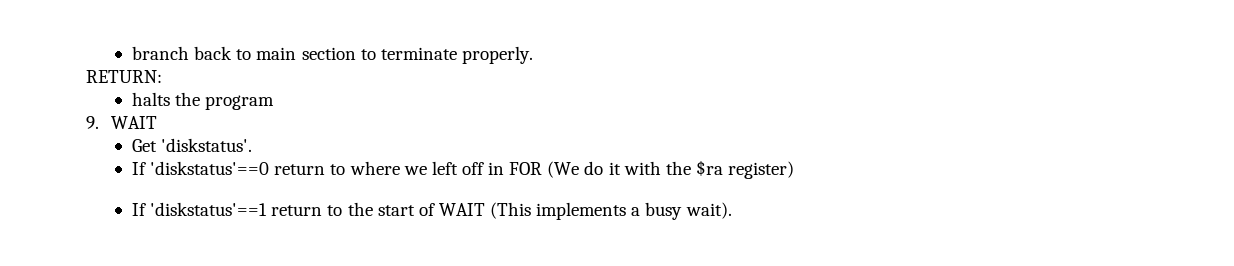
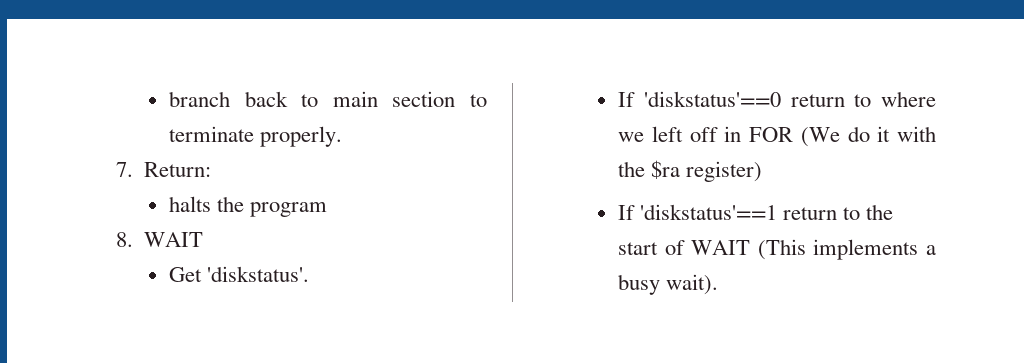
[85,70,162,83] RETURN: -> [116,162,212,177] 7. Return:
[85,116,99,129] 9. -> [116,232,134,247] 8.

